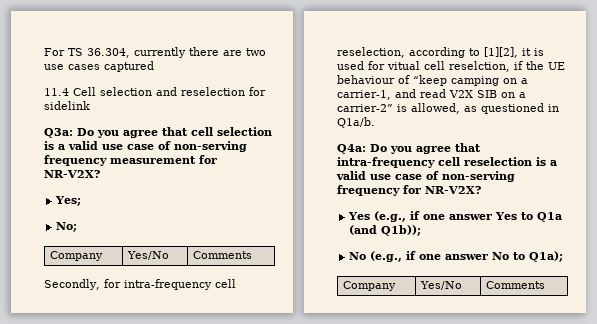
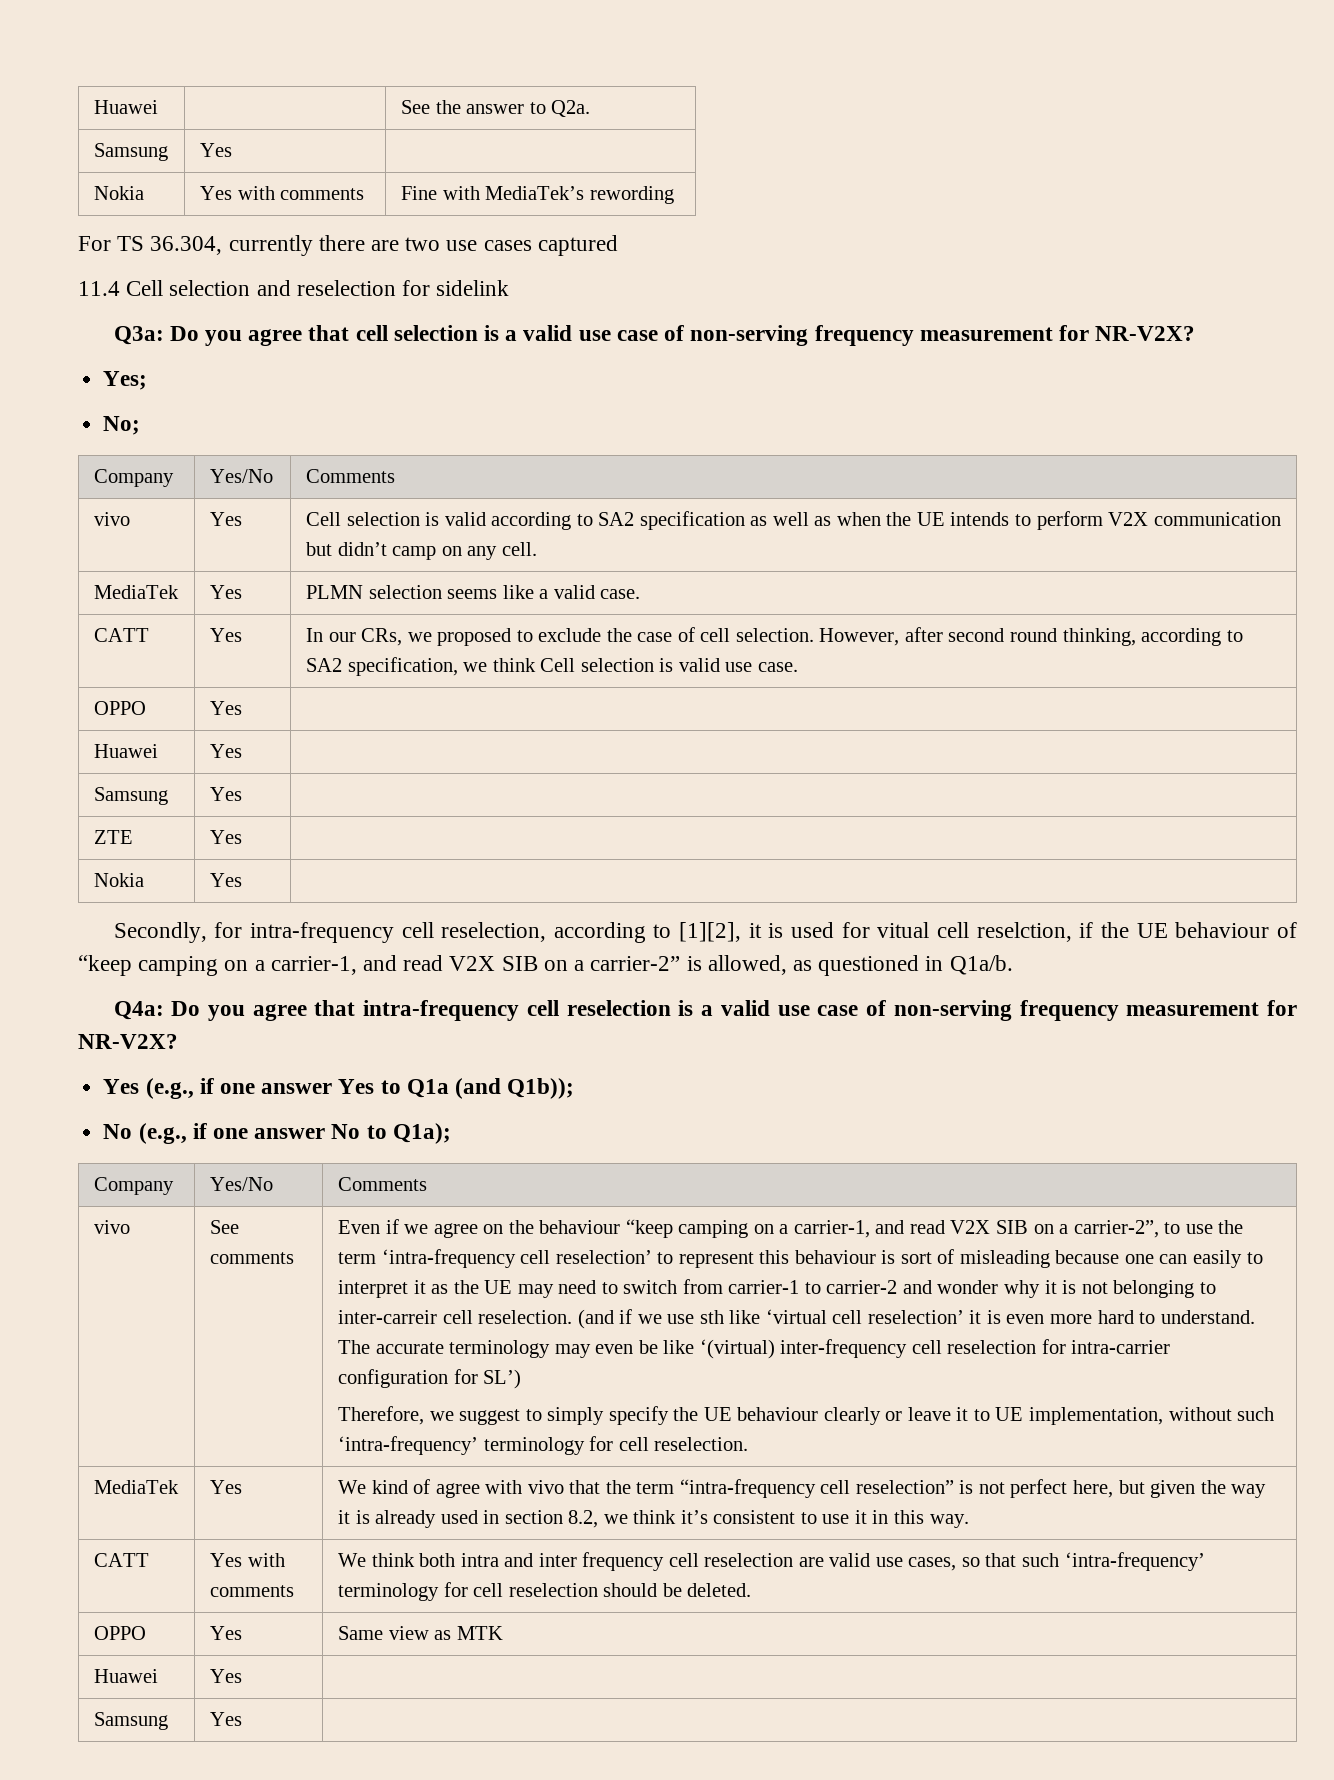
(44, 52) none -> [93,100,158,114] [400,100,591,117] [93,143,168,161] [199,143,232,157] [93,186,144,200] [199,186,365,200] [400,186,674,204] Huawei | | See the answer to Q2a. // Samsung | Yes | // Nokia | Yes with comments | Fine with MediaTek’s rewording //
(252, 255) none -> [93,512,130,526] [209,512,242,526] [305,511,1281,530] [305,542,537,560] [93,585,179,599] [209,585,242,599] [305,585,641,599] [93,628,149,642] [209,628,242,642] [305,627,1243,646] [305,657,798,676] [93,701,146,715] [209,701,242,715] [93,744,158,758] [209,744,242,758] [93,787,168,805] [209,787,242,801] [93,830,133,844] [209,830,242,844] [93,873,144,887] [209,873,242,887] // vivo | Yes | Cell selection is valid according to SA2 specification as well as when the UE intends to perform V2X communication but didn’t camp on any cell. // MediaTek | Yes | PLMN selection seems like a valid case. // CATT | Yes | In our CRs, we proposed to exclude the case of cell selection. However, after second round thinking, according to SA2 specification, we think Cell selection is valid use case. // OPPO | Yes | // Huawei | Yes | // Samsung | Yes | // ZTE | Yes | // Nokia | Yes |
(400, 190) none -> [1126,1002,1260,1016] measurement
(545, 285) none -> [93,1220,130,1234] [209,1220,239,1234] [209,1252,294,1264] [337,1219,1244,1238] [337,1249,1263,1268] [337,1279,1216,1298] [337,1309,1255,1329] [337,1339,1171,1359] [337,1369,522,1389] [337,1406,1275,1425] [337,1436,749,1455] [93,1480,179,1494] [209,1480,242,1494] [337,1479,1267,1498] [337,1510,969,1528] [93,1553,149,1567] [209,1553,285,1567] [209,1585,294,1597] [337,1552,1205,1571] [337,1582,752,1601] [93,1626,146,1640] [209,1626,242,1640] [337,1626,503,1640] [93,1669,158,1683] [209,1669,242,1683] [93,1712,168,1730] [209,1712,242,1726] // vivo | See comments | Even if we agree on the behaviour “keep camping on a carrier-1, and read V2X SIB on a carrier-2”, to use the term ‘intra-frequency cell reselection’ to represent this behaviour is sort of misleading because one can easily to interpret it as the UE may need to switch from carrier-1 to carrier-2 and wonder why it is not belonging to inter-carreir cell reselection. (and if we use sth like ‘virtual cell reselection’ it is even more hard to understand. The accurate terminology may even be like ‘(virtual) inter-frequency cell reselection for intra-carrier configuration for SL’) // Therefore, we suggest to simply specify the UE behaviour clearly or leave it to UE implementation, without such ‘intra-frequency’ terminology for cell reselection. // MediaTek | Yes | We kind of agree with vivo that the term “intra-frequency cell reselection” is not perfect here, but given the way it is already used in section 8.2, we think it’s consistent to use it in this way. // CATT | Yes with comments | We think both intra and inter frequency cell reselection are valid use cases, so that such ‘intra-frequency’ terminology for cell reselection should be deleted. // OPPO | Yes | Same view as MTK // Huawei | Yes | // Samsung | Yes |

